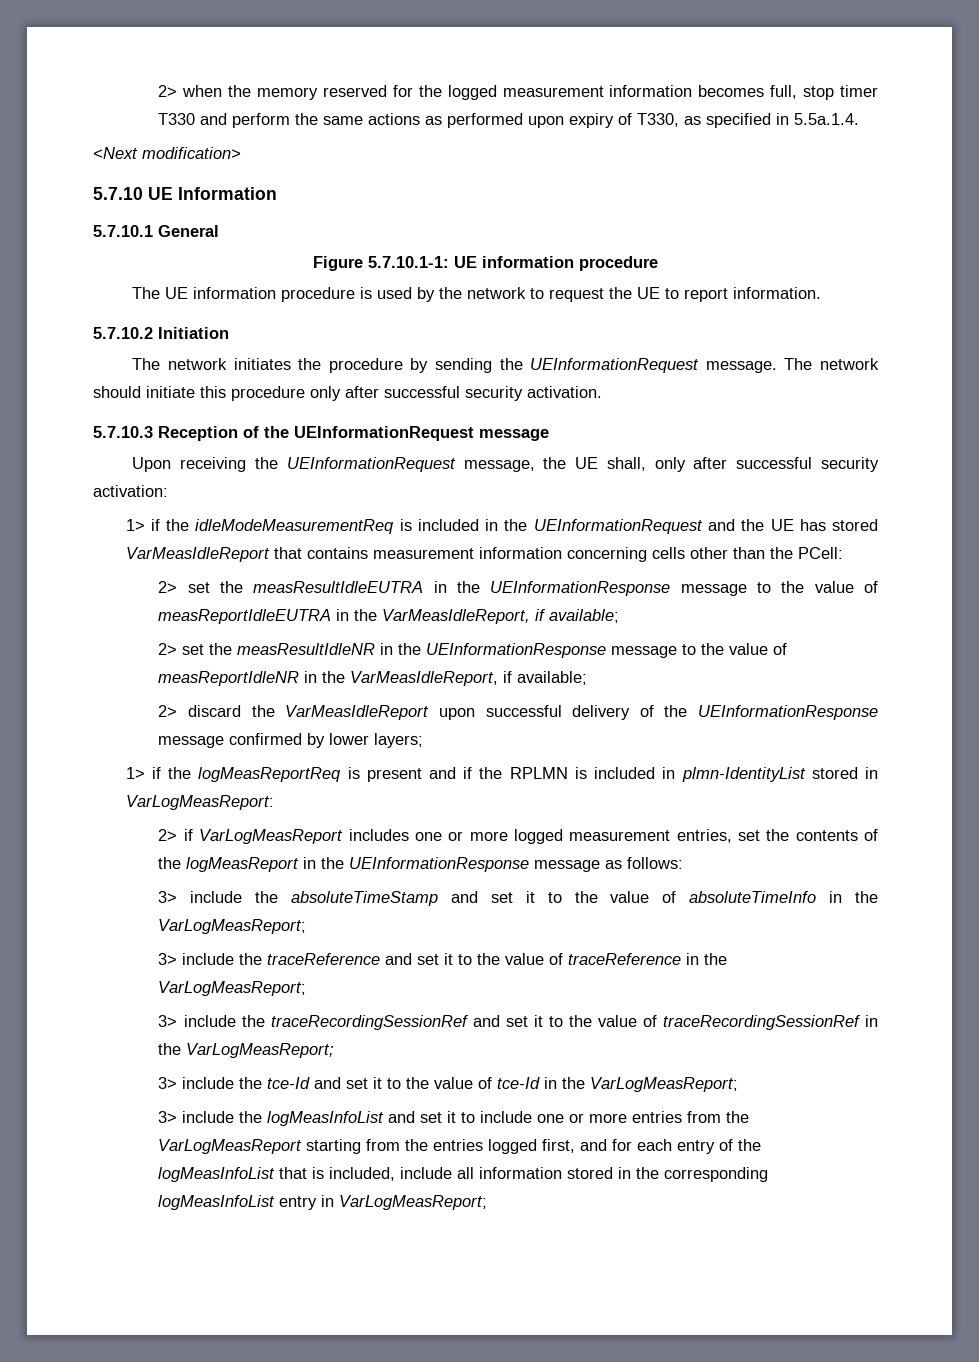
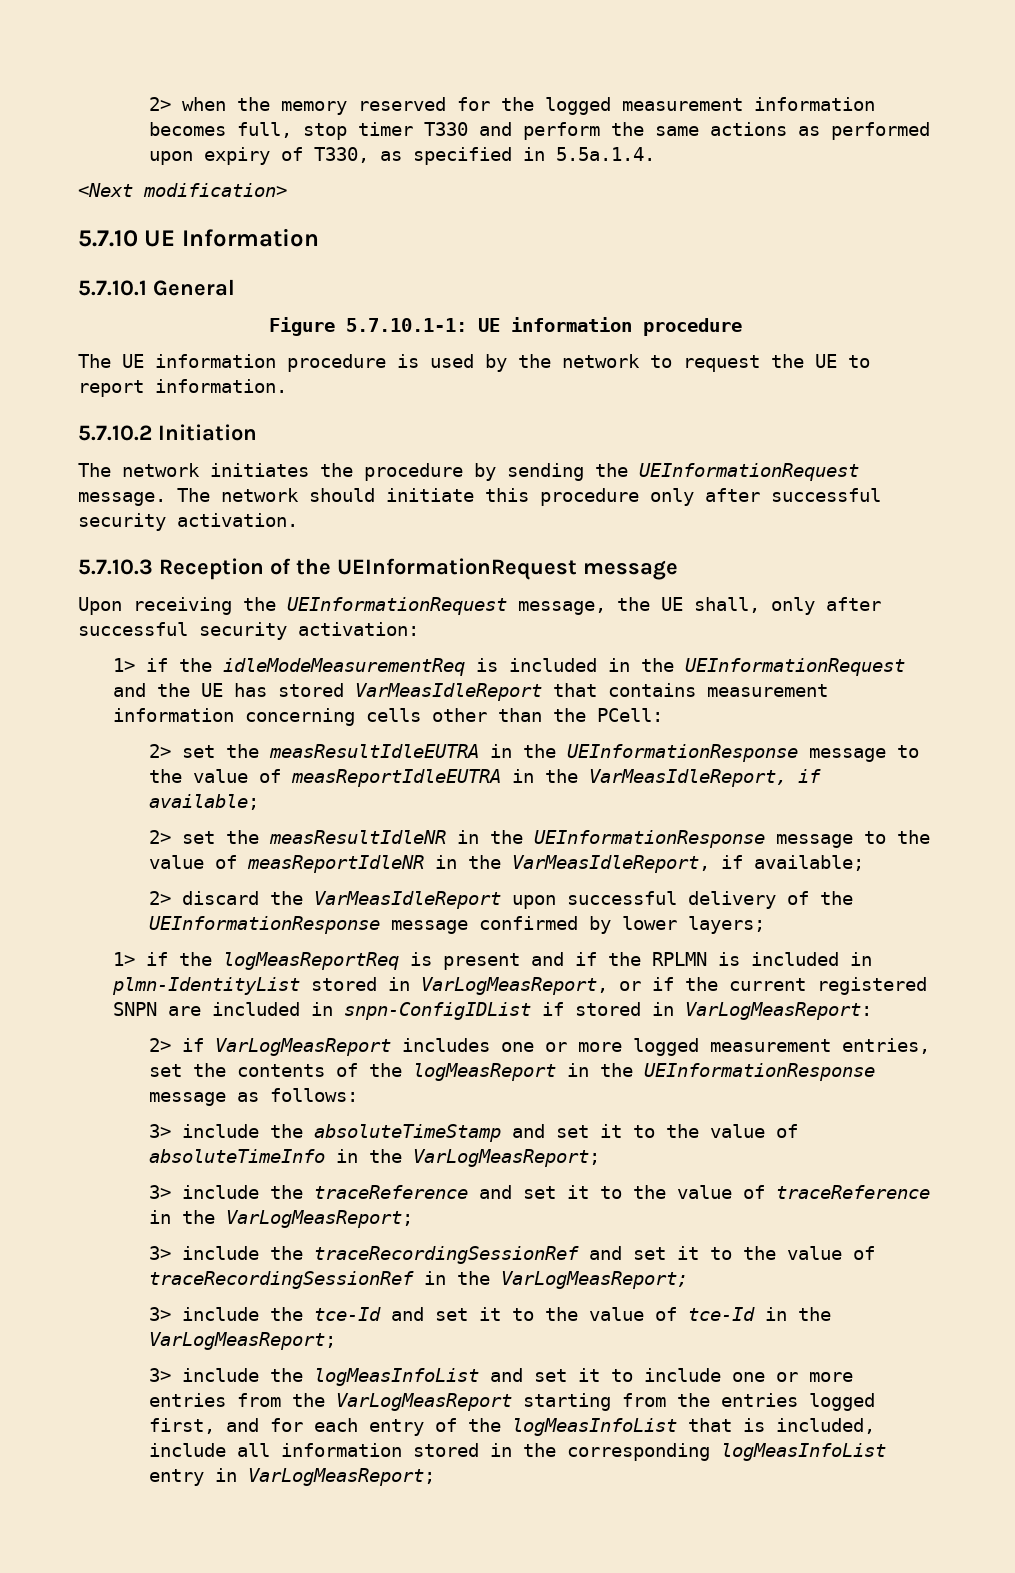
(878, 773) none -> [421,977,928,995] [113,1002,675,1020] VarLogMeasReport, or if the current registered SNPN are included in snpn-ConfigIDList if stored in

